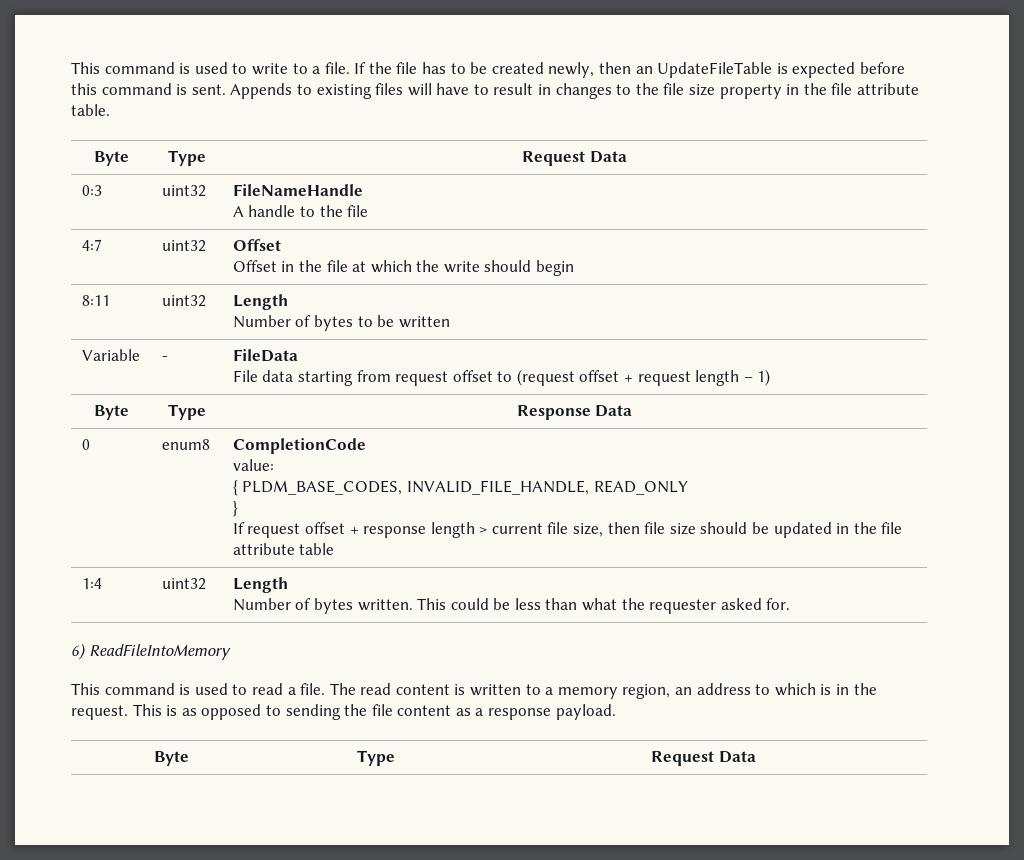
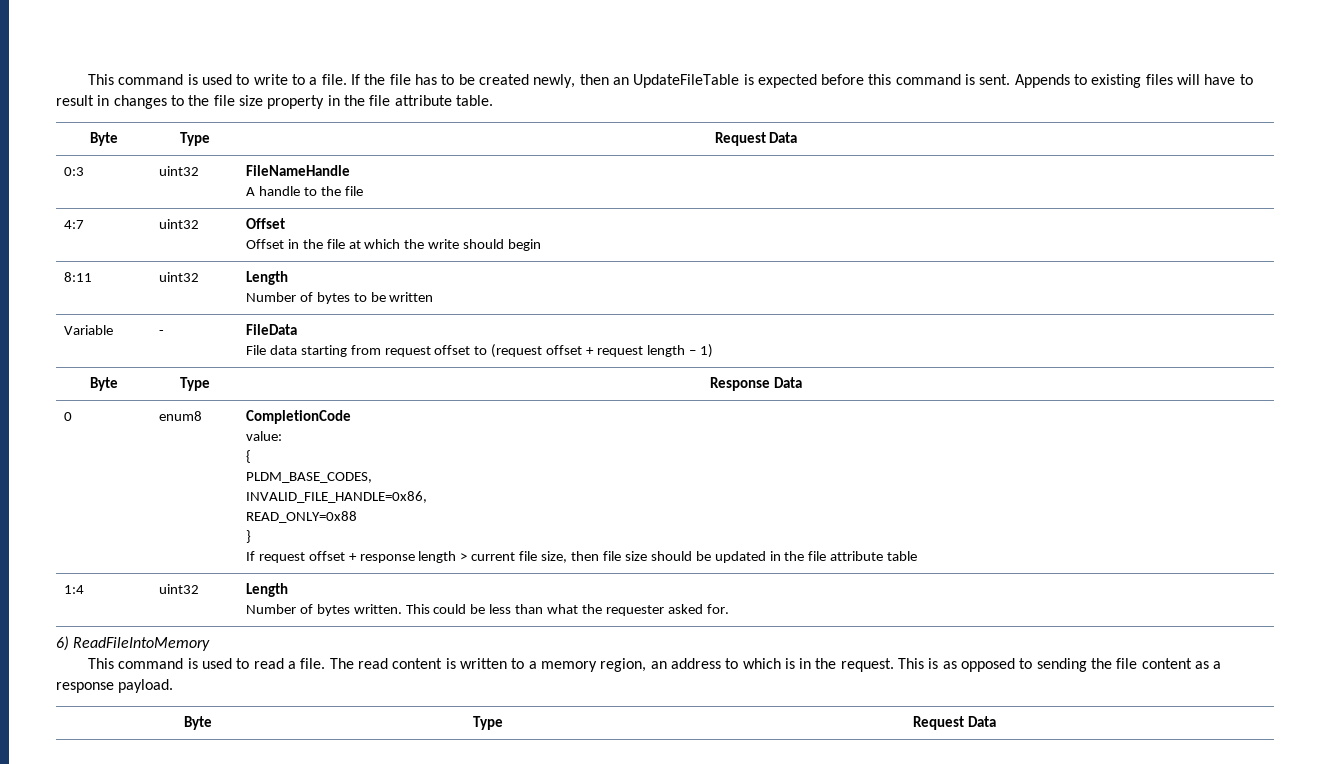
(238, 488) none -> (251, 456) //
[406,480,688,495] INVALID_FILE_HANDLE, READ_ONLY -> [245,491,427,503] [245,511,357,523] // INVALID_FILE_HANDLE=0x86, // READ_ONLY=0x88

